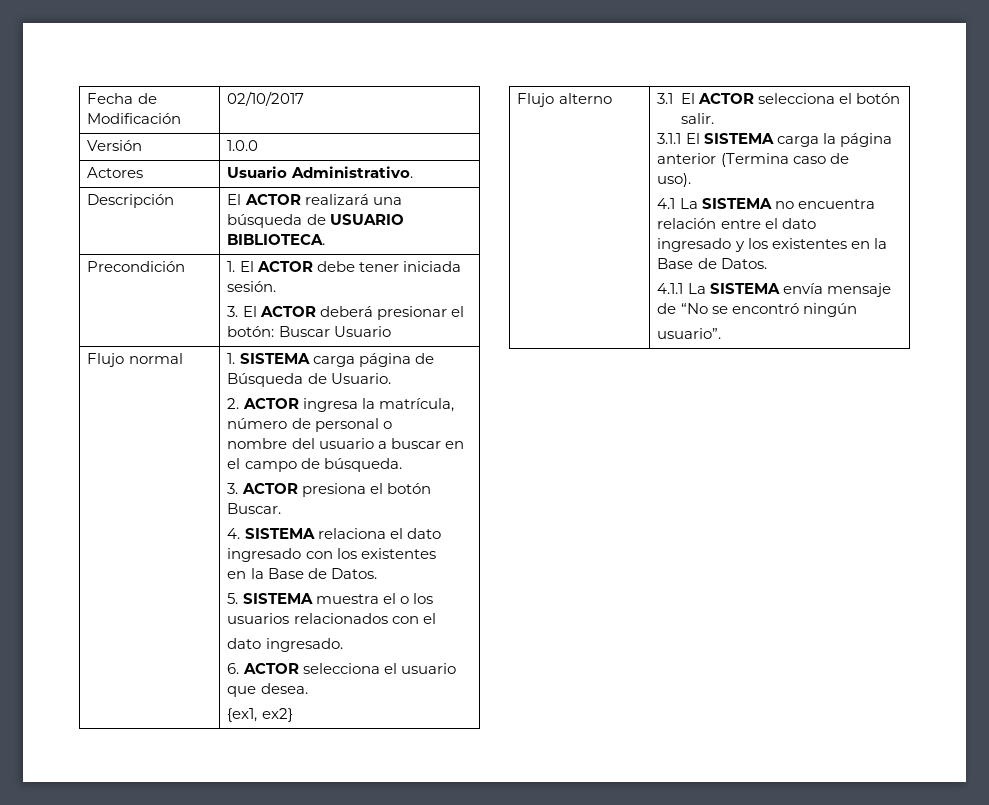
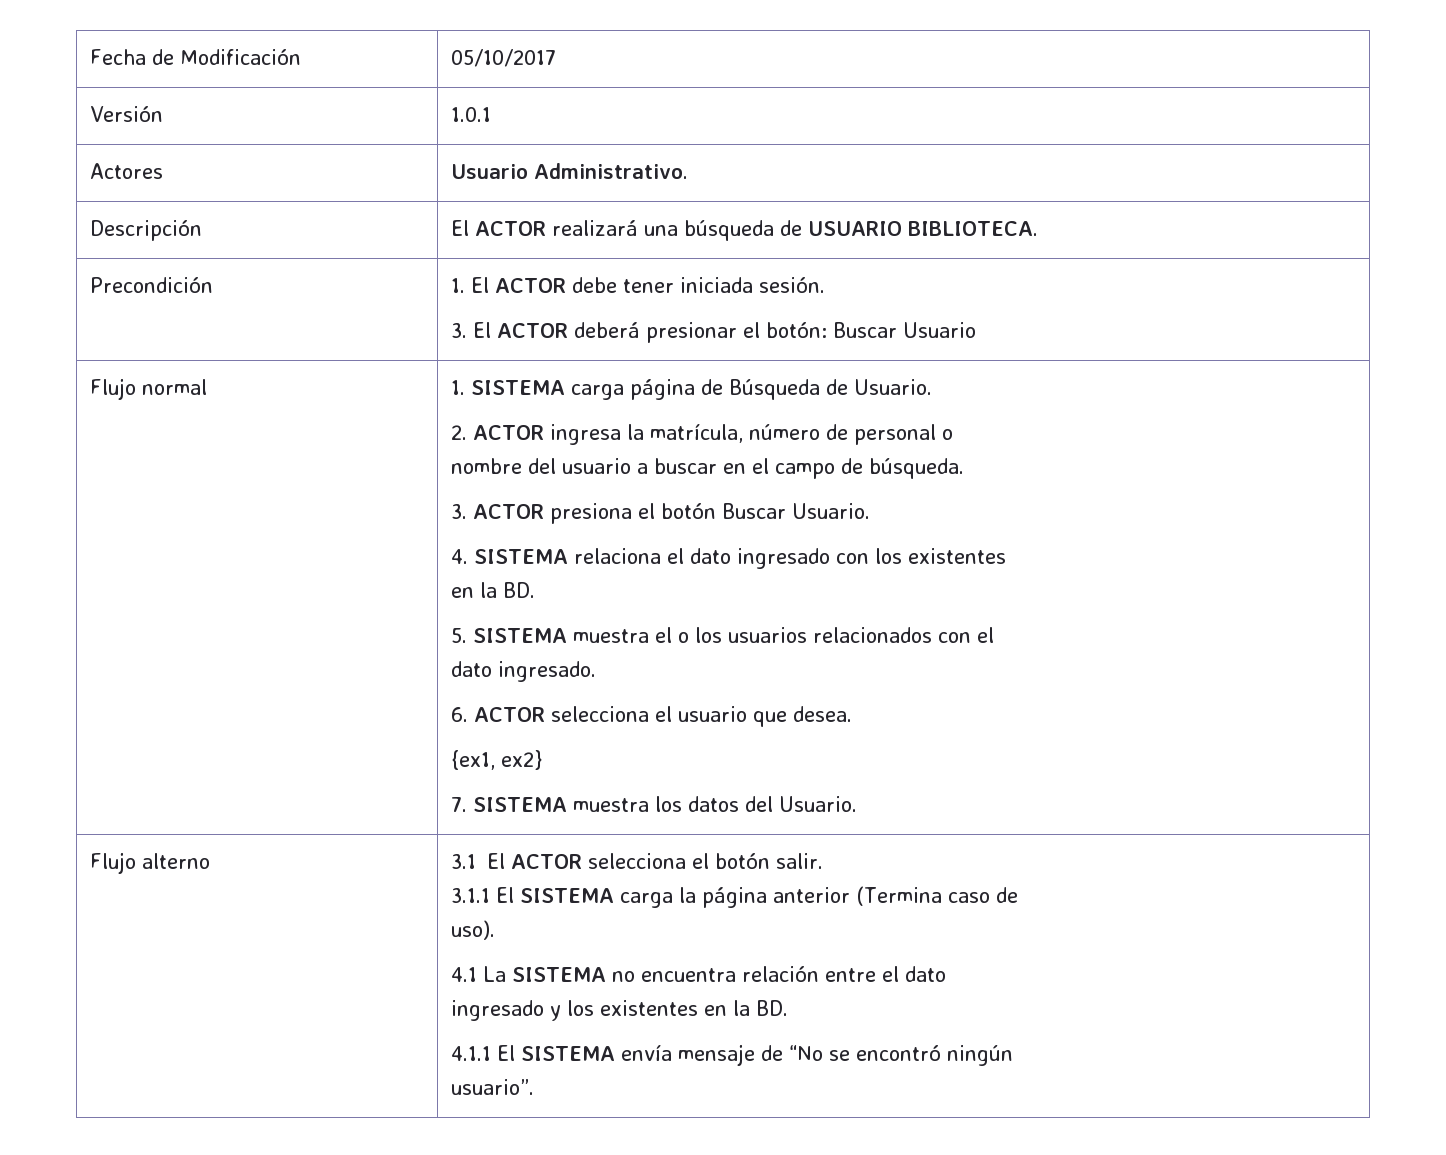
[227,91,305,106] 02/10/2017 -> [451,49,557,67] 05/10/2017
[227,140,259,151] 1.0.0 -> [451,107,492,122] 1.0.1
[227,503,282,514] Buscar. -> [722,503,871,519] Buscar Usuario.
[267,568,377,579] Base de Datos. -> [503,582,536,598] BD.
(293, 715) none -> [451,796,858,812] // 7. SISTEMA muestra los datos del Usuario.
[657,258,767,269] Base de Datos. -> [756,1000,789,1016] BD.
[687,283,706,294] La -> [497,1045,516,1061] El

